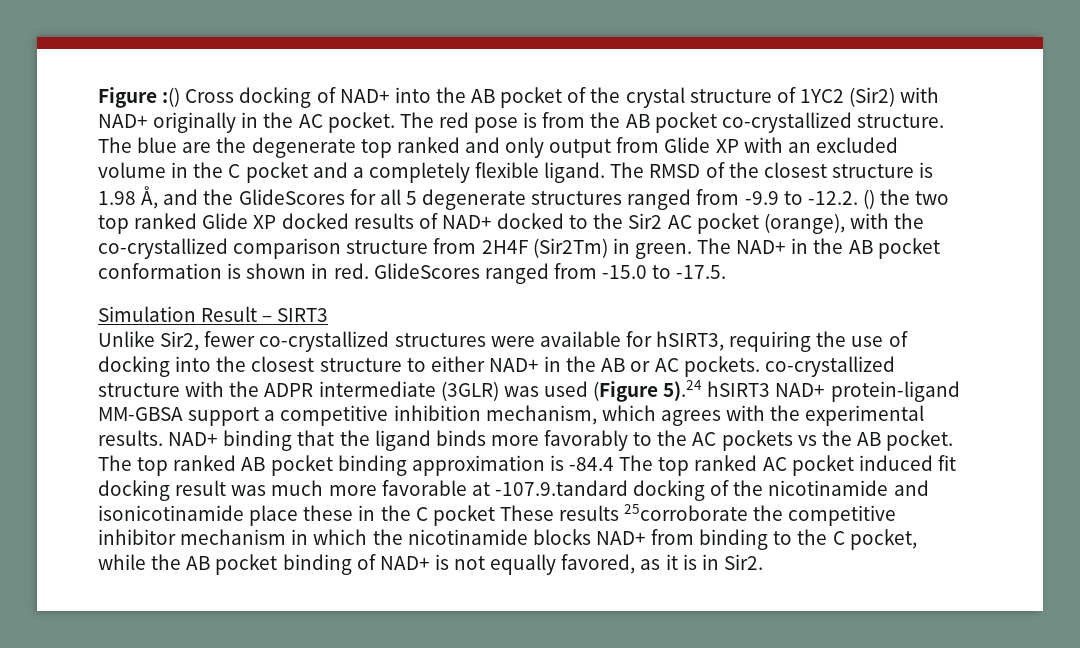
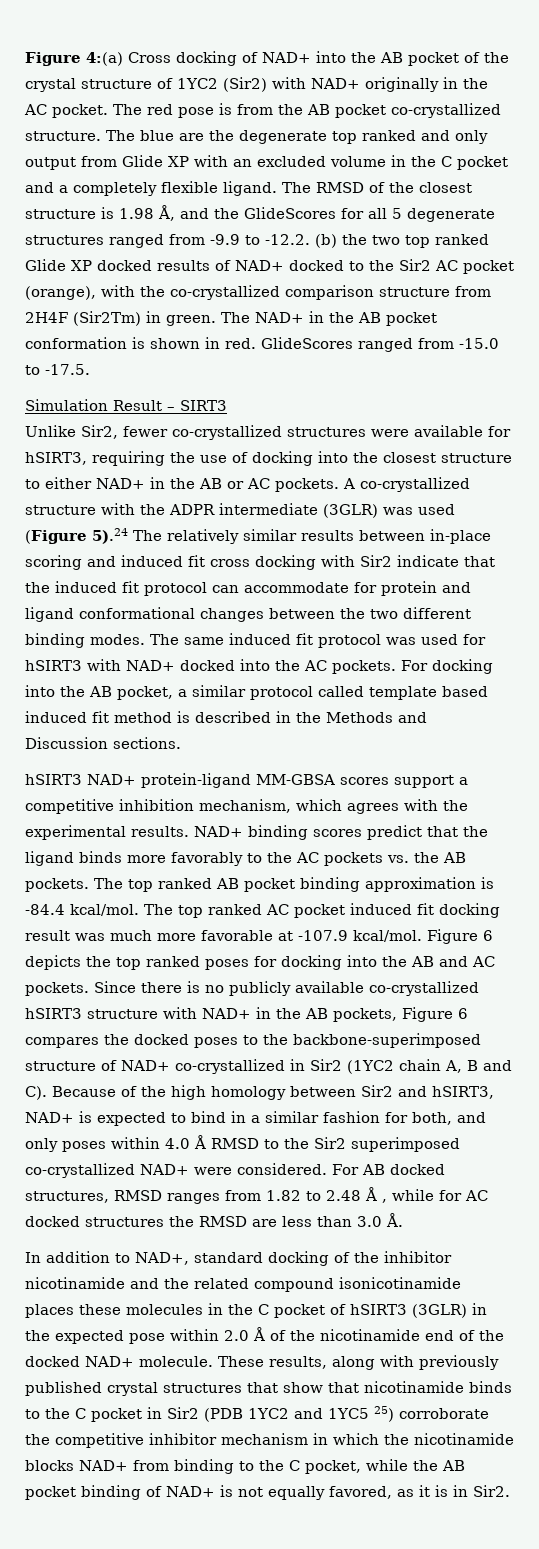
[98,87,181,108] Figure :() -> [25,52,123,66] Figure 4:(a)
[862,189,875,209] () -> [315,234,337,248] (b)
(760, 366) none -> [343,478,355,489] A
(703, 390) none -> [133,529,491,544] [25,555,495,570] [25,581,471,596] [25,607,471,622] [25,633,486,648] [25,659,493,674] [25,685,488,700] [25,711,427,723] [25,737,181,749] The relatively similar results between in-place scoring and induced fit cross docking with Sir2 indicate that the induced fit protocol can accommodate for protein and ligand conformational changes between the two different binding modes. The same induced fit protocol was used for hSIRT3 with NAD+ docked into the AC pockets. For docking into the AB pocket, a similar protocol called template based induced fit method is described in the Methods and Discussion sections. //
(183, 414) none -> [340,777,389,785] scores
(293, 440) none -> [313,825,422,840] scores predict
[797,430,954,451] vs the AB pocket. -> [387,852,466,863] [25,878,89,892] vs. the AB pockets.
(615, 464) none -> [70,904,139,916] kcal/mol.
[494,480,628,496] -107.9.tandard -> [298,929,493,944] [25,955,495,970] [25,981,479,996] [25,1007,468,1022] [25,1033,481,1048] [25,1059,512,1074] [25,1085,494,1100] [25,1111,486,1126] [25,1135,460,1152] [25,1163,445,1178] [25,1187,488,1204] [25,1213,403,1227] [25,1251,263,1265] -107.9 kcal/mol. Figure 6 depicts the top ranked poses for docking into the AB and AC pockets. Since there is no publicly available co-crystallized hSIRT3 structure with NAD+ in the AB pockets, Figure 6 compares the docked poses to the backbone-superimposed structure of NAD+ co-crystallized in Sir2 (1YC2 chain A, B and C). Because of the high homology between Sir2 and hSIRT3, NAD+ is expected to bind in a similar fashion for both, and only poses within 4.0 Å RMSD to the Sir2 superimposed co-crystallized NAD+ were considered. For AB docked structures, RMSD ranges from 1.82 to 2.48 Å , while for AC docked structures the RMSD are less than 3.0 Å. // In addition to NAD+, standard
(764, 488) none -> [384,1251,452,1263] inhibitor
[98,504,749,526] isonicotinamide place these in the C pocket These results 25corroborate -> [164,1277,461,1292] [25,1303,487,1318] [25,1327,504,1344] [25,1355,499,1370] [25,1381,512,1396] [25,1406,489,1422] the related compound isonicotinamide places these molecules in the C pocket of hSIRT3 (3GLR) in the expected pose within 2.0 Å of the nicotinamide end of the docked NAD+ molecule. These results, along with previously published crystal structures that show that nicotinamide binds to the C pocket in Sir2 (PDB 1YC2 and 1YC5 25) corroborate

